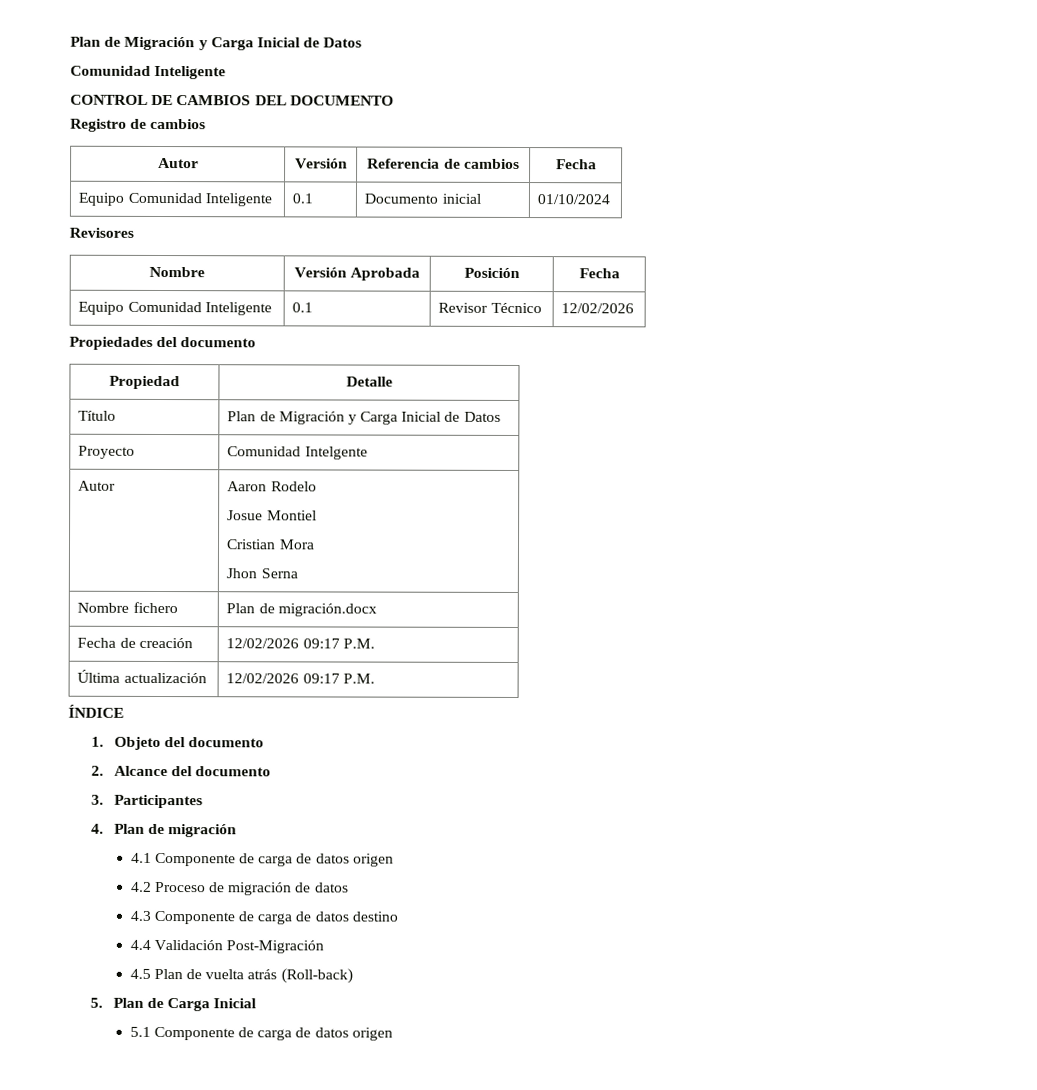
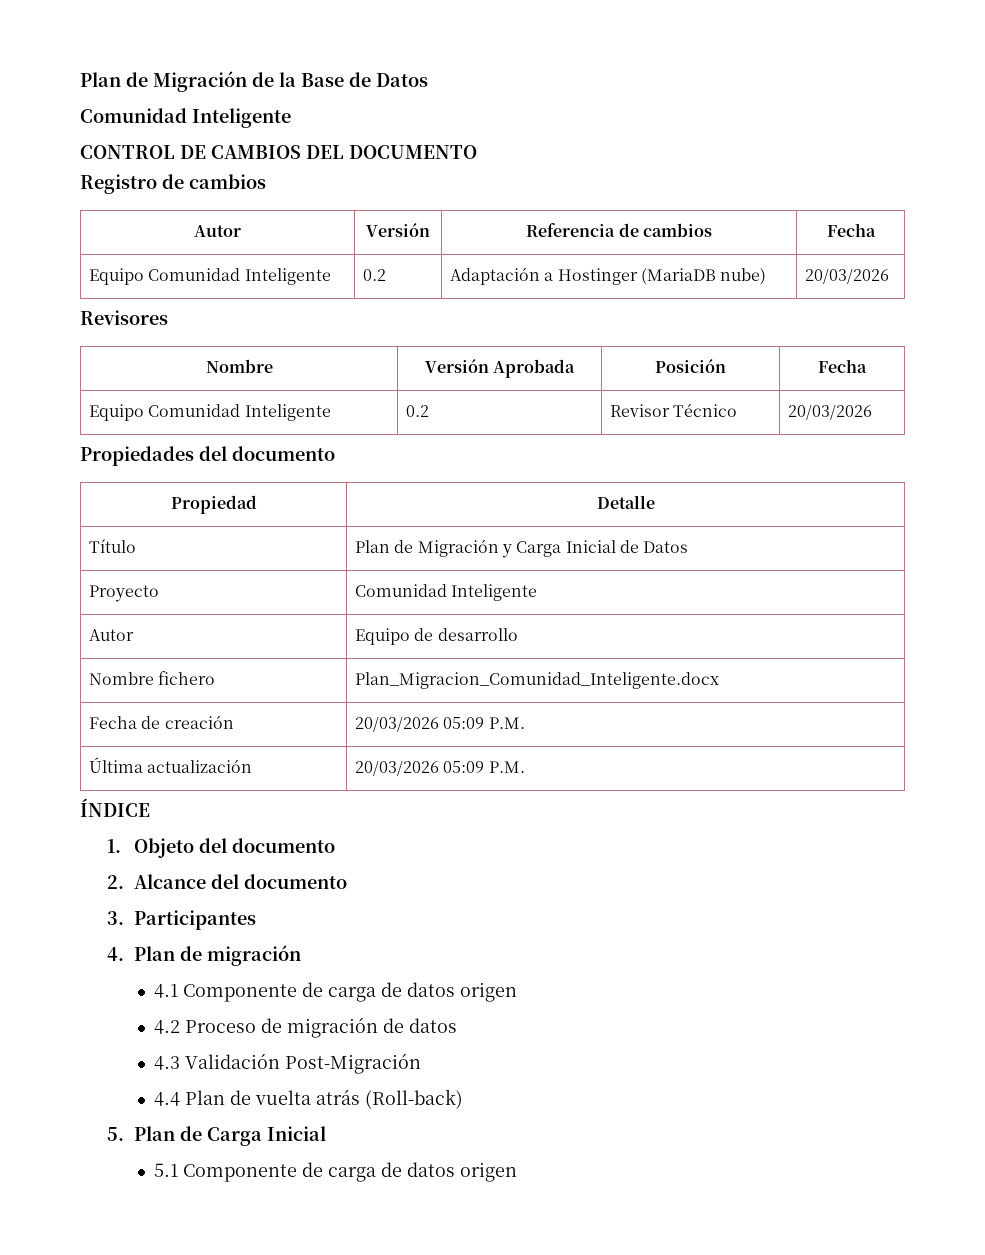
[70,36,301,51] Plan de Migración y Carga Inicial -> [80,71,344,92] Plan de Migración de la Base
[292,193,314,204] [364,193,481,204] [537,194,611,205] 0.1 | Documento inicial | 01/10/2024 -> [362,269,386,281] [449,267,767,285] [804,268,889,284] 0.2 | Adaptación a Hostinger (MariaDB nube) | 20/03/2026
[292,302,314,313] 0.1 -> [405,405,429,417] 0.2
[561,303,635,314] 12/02/2026 -> [787,404,872,420] 20/03/2026
[304,446,368,460] [78,480,117,491] [227,481,317,492] [227,510,317,521] [226,539,315,550] [226,568,298,579] Intelgente // Autor | Aaron Rodelo // Josue Montiel // Cristian Mora // Jhon Serna -> [451,584,538,601] [88,629,134,641] [354,628,518,645] Inteligente // Autor | Equipo de desarrollo
[226,603,377,617] Plan de migración.docx -> [354,672,719,689] Plan_Migracion_Comunidad_Inteligente.docx
[226,638,340,649] 12/02/2026 09:17 -> [354,716,485,732] 20/03/2026 05:09
[226,673,340,684] 12/02/2026 09:17 -> [354,760,485,776] 20/03/2026 05:09
[153,910,398,925] [129,939,151,950] Componente de carga de datos destino // 4.4 -> (181, 1063) none
[129,968,151,979] 4.5 -> [154,1092,181,1106] 4.4

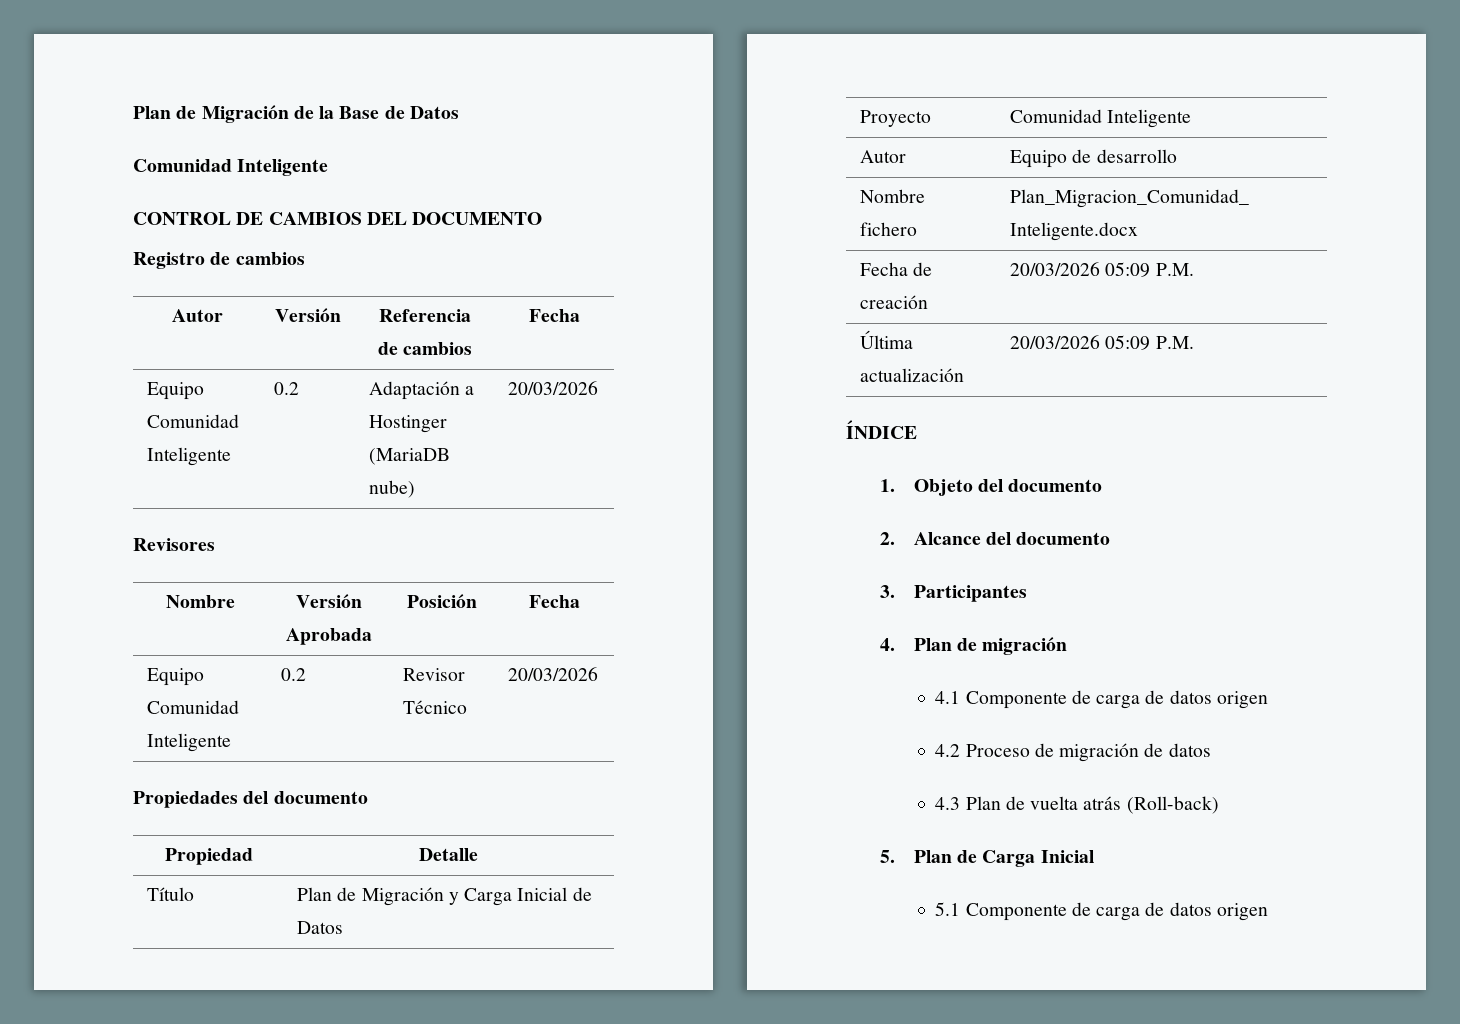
[185,1053,422,1074] [154,1092,181,1106] Validación Post-Migración // 4.4 -> (961, 803) none

